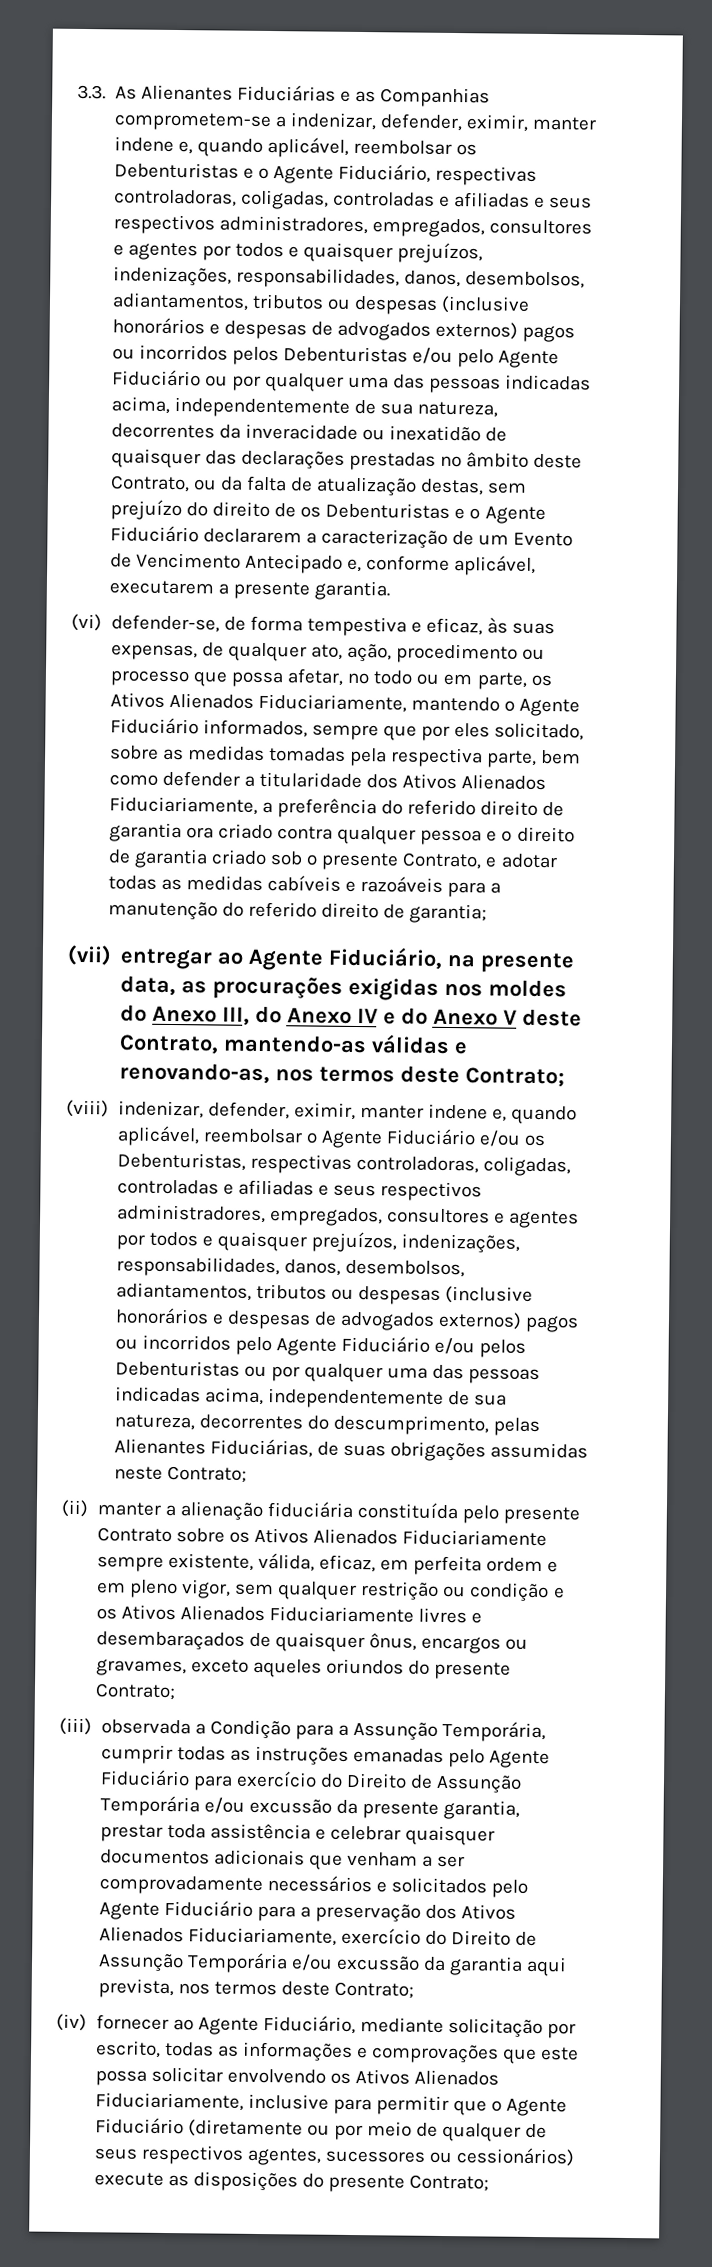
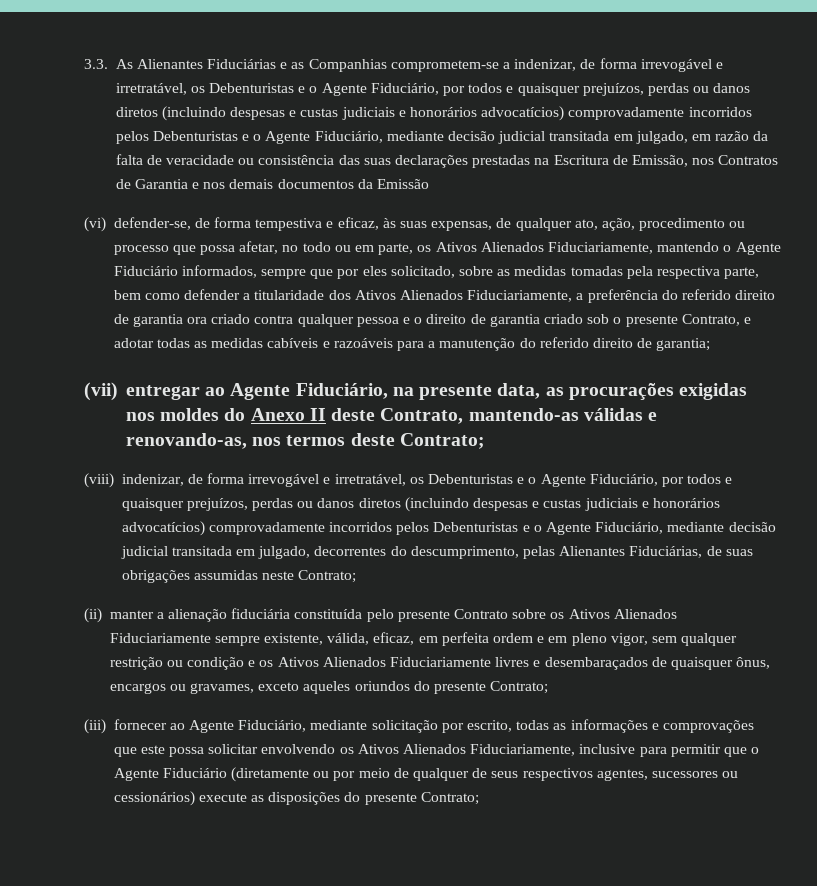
[379,113,598,132] [113,136,478,158] [113,162,538,186] [113,189,593,210] [112,214,592,238] [112,242,484,264] [112,266,585,289] [111,292,531,315] [111,317,576,343] [111,344,560,369] [111,369,592,394] [110,396,499,418] [110,423,508,442] [110,448,583,471] [109,475,528,497] [109,499,546,525] [109,525,574,549] [109,552,537,576] [108,580,390,601] defender, eximir, manter indene e, quando aplicável, reembolsar os Debenturistas e o Agente Fiduciário, respectivas controladoras, coligadas, controladas e afiliadas e seus respectivos administradores, empregados, consultores e agentes por todos e quaisquer prejuízos, indenizações, responsabilidades, danos, desembolsos, adiantamentos, tributos ou despesas (inclusive honorários e despesas de advogados externos) pagos ou incorridos pelos Debenturistas e/ou pelo Agente Fiduciário ou por qualquer uma das pessoas indicadas acima, independentemente de sua natureza, decorrentes da inveracidade ou inexatidão de quaisquer das declarações prestadas no âmbito deste Contrato, ou da falta de atualização destas, sem prejuízo do direito de os Debenturistas e o Agente Fiduciário declararem a caracterização de um Evento de Vencimento Antecipado e, conforme aplicável, executarem a presente garantia. -> [580,58,723,72] [115,83,751,96] [115,106,752,121] [115,131,769,144] [115,154,779,168] [115,179,430,189] de forma irrevogável e irretratável, os Debenturistas e o Agente Fiduciário, por todos e quaisquer prejuízos, perdas ou danos diretos (incluindo despesas e custas judiciais e honorários advocatícios) comprovadamente incorridos pelos Debenturistas e o Agente Fiduciário, mediante decisão judicial transitada em julgado, em razão da falta de veracidade ou consistência das suas declarações prestadas na Escritura de Emissão, nos Contratos de Garantia e nos demais documentos da Emissão
[221,1005,517,1026] III, do Anexo IV e do Anexo V -> [309,408,326,421] II
[207,1101,578,1125] [116,1125,546,1149] [116,1152,571,1177] [116,1179,483,1202] [116,1204,580,1229] [115,1231,521,1254] [115,1256,465,1278] [115,1282,534,1305] [114,1307,580,1333] [114,1334,527,1358] [114,1360,541,1385] [114,1386,508,1409] [113,1414,195,1431] defender, eximir, manter indene e, quando aplicável, reembolsar o Agente Fiduciário e/ou os Debenturistas, respectivas controladoras, coligadas, controladas e afiliadas e seus respectivos administradores, empregados, consultores e agentes por todos e quaisquer prejuízos, indenizações, responsabilidades, danos, desembolsos, adiantamentos, tributos ou despesas (inclusive honorários e despesas de advogados externos) pagos ou incorridos pelo Agente Fiduciário e/ou pelos Debenturistas ou por qualquer uma das pessoas indicadas acima, independentemente de sua natureza, -> [187,473,733,487] [121,497,720,512] [121,521,776,536] [120,546,311,559] de forma irrevogável e irretratável, os Debenturistas e o Agente Fiduciário, por todos e quaisquer prejuízos, perdas ou danos diretos (incluindo despesas e custas judiciais e honorários advocatícios) comprovadamente incorridos pelos Debenturistas e o Agente Fiduciário, mediante decisão judicial transitada em julgado,
[100,1719,547,1743] [100,1744,551,1769] [99,1769,523,1794] [99,1795,521,1820] [99,1823,496,1846] [99,1849,466,1870] [98,1875,529,1898] [98,1899,517,1923] [98,1926,538,1947] [97,1952,568,1977] [97,1978,415,1999] [56,2013,87,2032] observada a Condição para a Assunção Temporária, cumprir todas as instruções emanadas pelo Agente Fiduciário para exercício do Direito de Assunção Temporária e/ou excussão da presente garantia, prestar toda assistência e celebrar quaisquer documentos adicionais que venham a ser comprovadamente necessários e solicitados pelo Agente Fiduciário para a preservação dos Ativos Alienados Fiduciariamente, exercício do Direito de Assunção Temporária e/ou excussão da garantia aqui prevista, nos termos deste Contrato; // (iv) -> (106, 726) none

